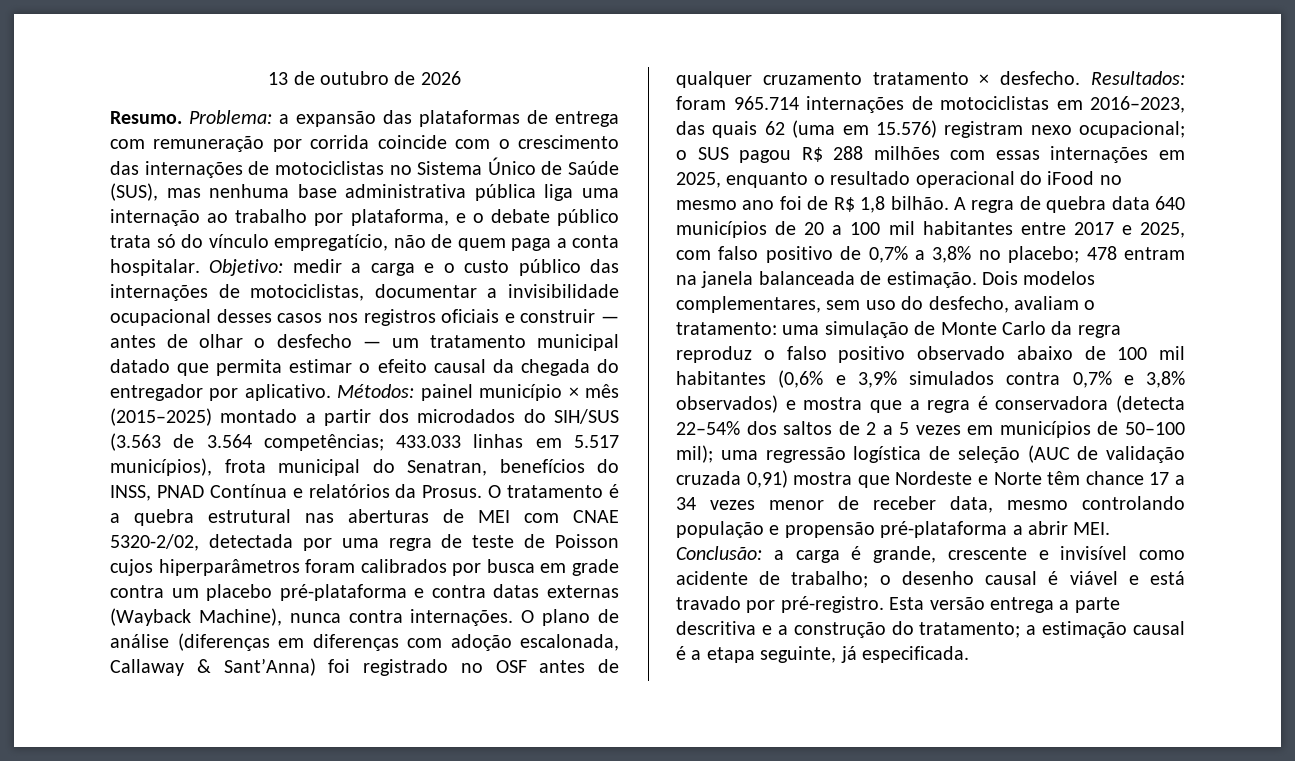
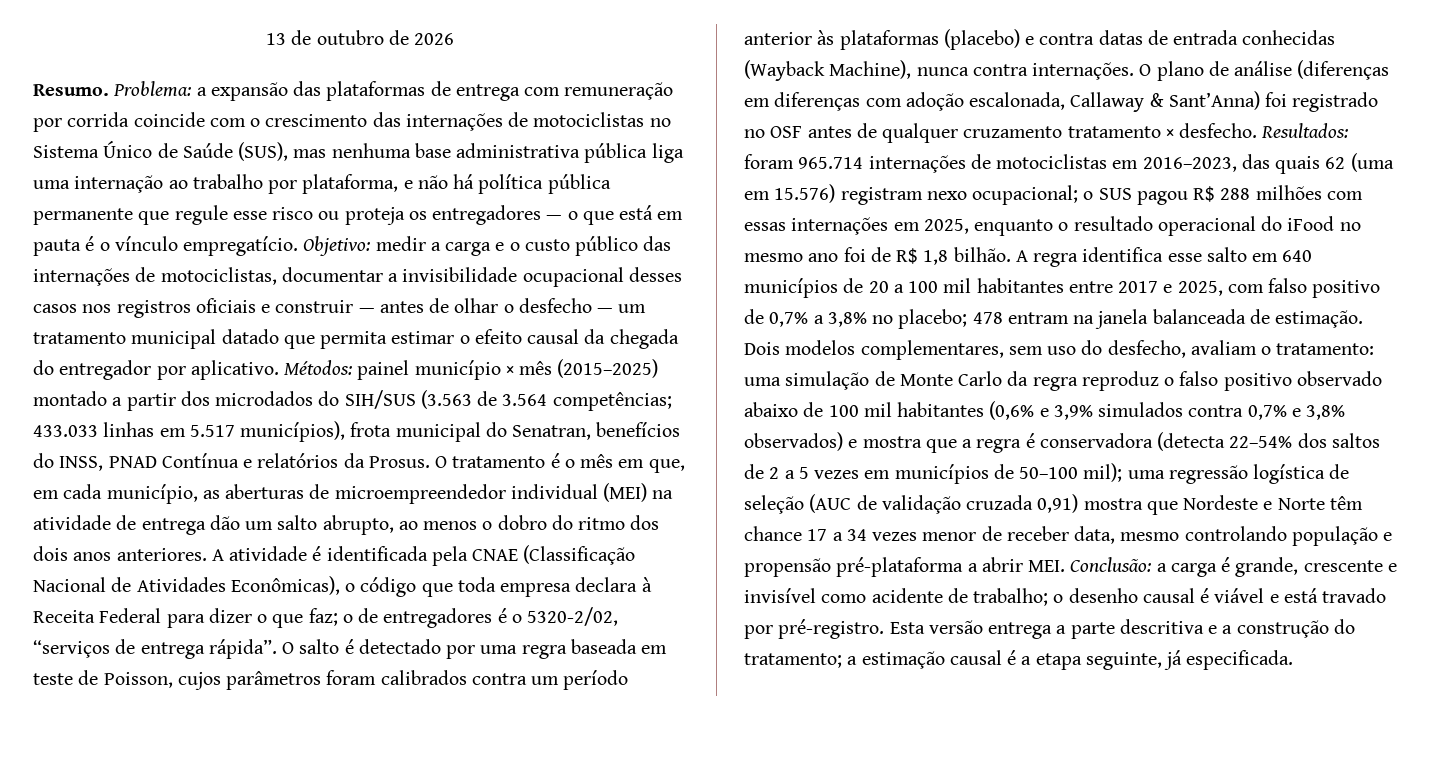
[472,209,619,226] [110,234,619,251] [110,259,200,276] o debate público trata só do vínculo empregatício, não de quem paga a conta hospitalar. -> [417,174,611,194] [33,205,684,225] [33,236,299,256] não há política pública permanente que regule esse risco ou proteja os entregadores — o que está em pauta é o vínculo empregatício.
[110,509,619,526] [110,534,619,551] [110,559,619,576] [110,584,619,601] a quebra estrutural nas aberturas de MEI com CNAE 5320-2/02, detectada por uma regra de teste de Poisson cujos hiperparâmetros foram calibrados por busca em grade contra um placebo pré-plataforma e contra datas externas -> [564,454,685,473] [33,483,674,504] [33,515,660,535] [33,545,636,566] [33,576,652,597] [33,607,619,628] [33,639,668,659] [33,670,629,690] [744,29,1336,50] o mês em que, em cada município, as aberturas de microempreendedor individual (MEI) na atividade de entrega dão um salto abrupto, ao menos o dobro do ritmo dos dois anos anteriores. A atividade é identificada pela CNAE (Classificação Nacional de Atividades Econômicas), o código que toda empresa declara à Receita Federal para dizer o que faz; o de entregadores é o 5320-2/02, “serviços de entrega rápida”. O salto é detectado por uma regra baseada em teste de Poisson, cujos parâmetros foram calibrados contra um período anterior às plataformas (placebo) e contra datas de entrada conhecidas
[1019,196,1150,213] de quebra data -> [1082,247,1279,262] identifica esse salto em

